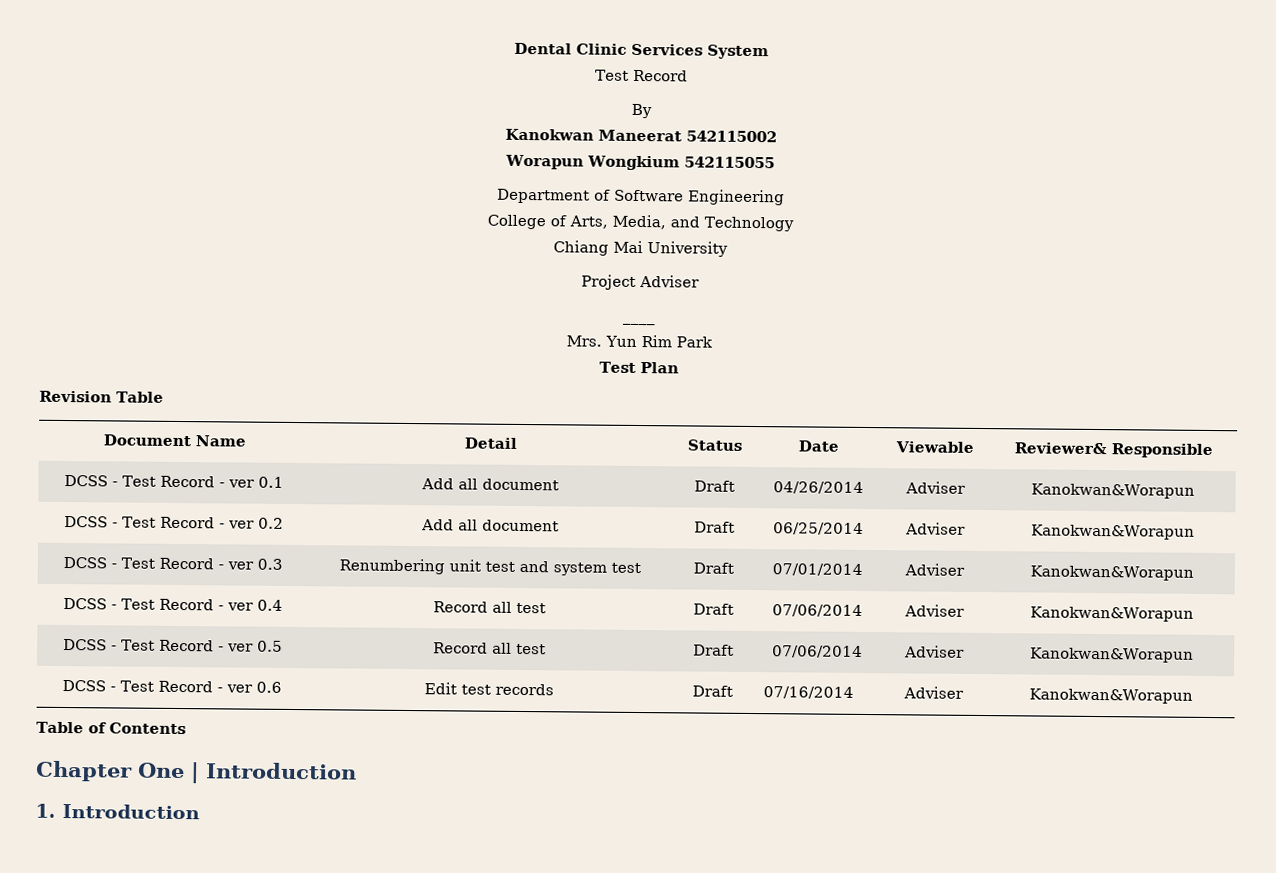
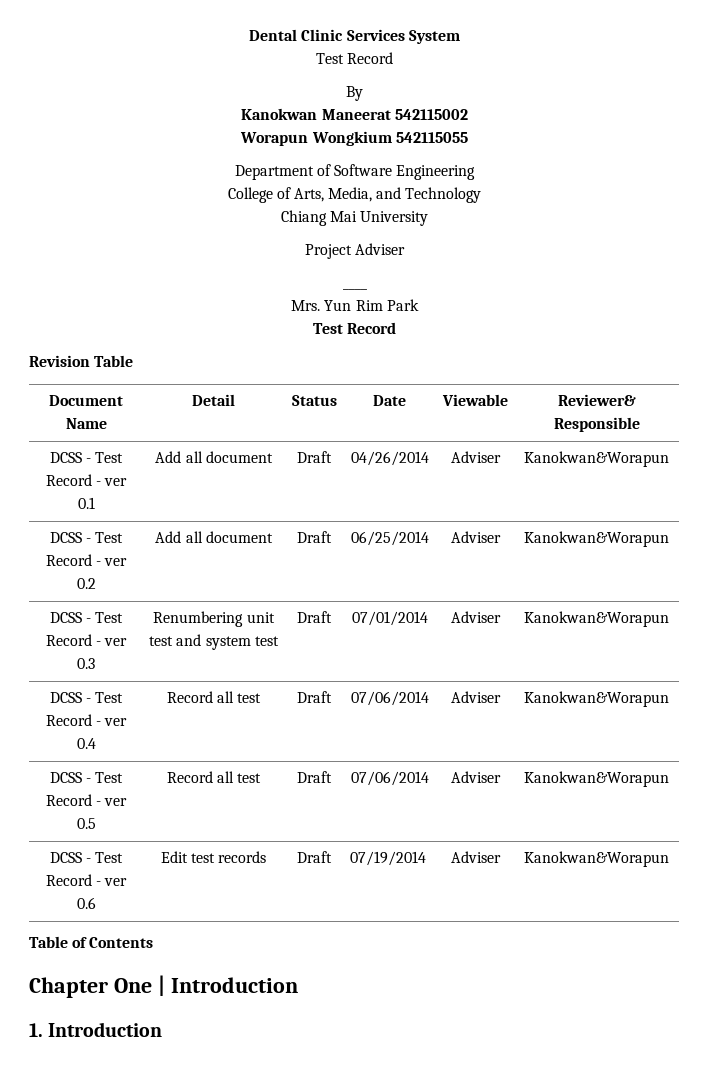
[639,362,679,374] Plan -> [347,322,397,334] Record
[762,686,854,699] 07/16/2014 -> [349,851,426,866] 07/19/2014

